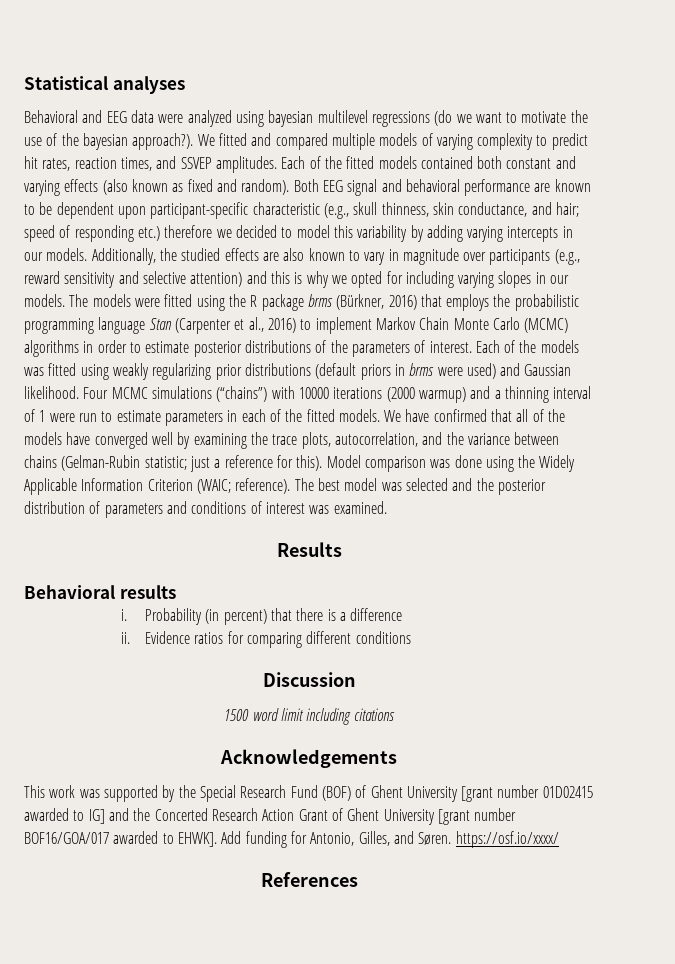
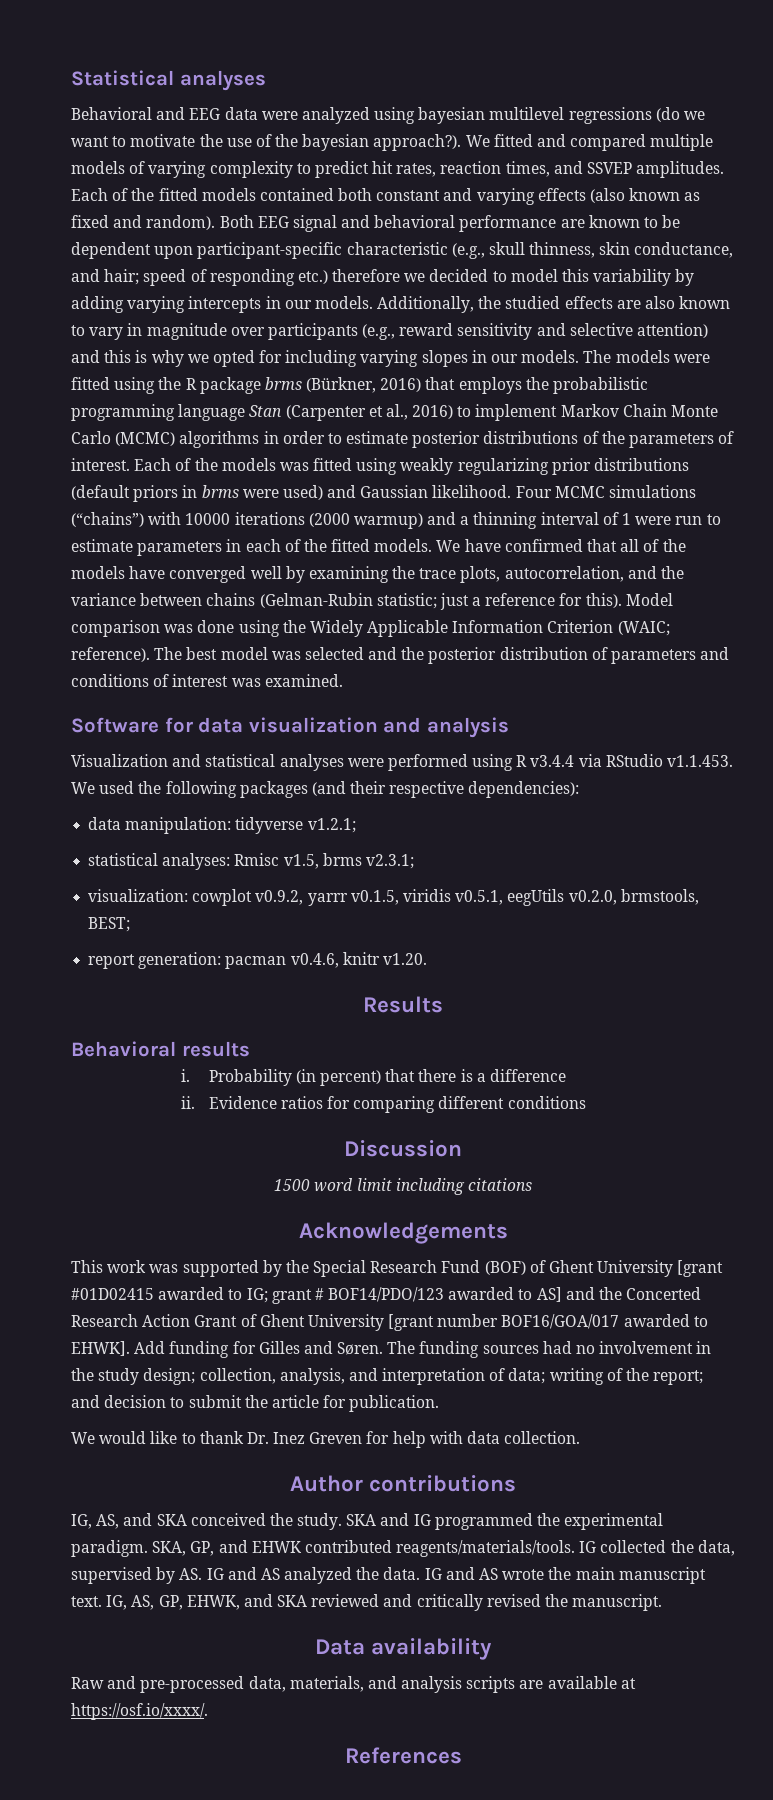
(387, 507) none -> [71,717,509,738] [71,754,734,771] [71,781,580,798] [88,817,356,834] [88,853,414,870] [88,889,699,906] [88,917,131,932] [88,952,427,969] // Software for data visualization and analysis // Visualization and statistical analyses were performed using R v3.4.4 via RStudio v1.1.453. We used the following packages (and their respective dependencies): // data manipulation: tidyverse v1.2.1; // statistical analyses: Rmisc v1.5, brms v2.3.1; // visualization: cowplot v0.9.2, yarrr v0.1.5, viridis v0.5.1, eegUtils v0.2.0, brmstools, BEST; // report generation: pacman v0.4.6, knitr v1.20.
[497,785,593,798] [24,808,105,824] number 01D02415 awarded to IG] -> [71,1287,562,1304] #01D02415 awarded to IG; grant # BOF14/PDO/123 awarded to AS]
[310,831,559,848] Antonio, Gilles, and Søren. https://osf.io/xxxx/ -> [258,1341,712,1358] [71,1368,704,1385] [71,1395,440,1412] [71,1431,581,1448] [289,1475,517,1492] [71,1513,664,1530] [71,1540,735,1557] [71,1567,706,1584] [71,1594,663,1611] [314,1638,493,1660] [71,1676,636,1693] [71,1703,208,1720] Gilles and Søren. The funding sources had no involvement in the study design; collection, analysis, and interpretation of data; writing of the report; and decision to submit the article for publication. // We would like to thank Dr. Inez Greven for help with data collection. // Author contributions // IG, AS, and SKA conceived the study. SKA and IG programmed the experimental paradigm. SKA, GP, and EHWK contributed reagents/materials/tools. IG collected the data, supervised by AS. IG and AS analyzed the data. IG and AS wrote the main manuscript text. IG, AS, GP, EHWK, and SKA reviewed and critically revised the manuscript. // Data availability // Raw and pre-processed data, materials, and analysis scripts are available at https://osf.io/xxxx/.

